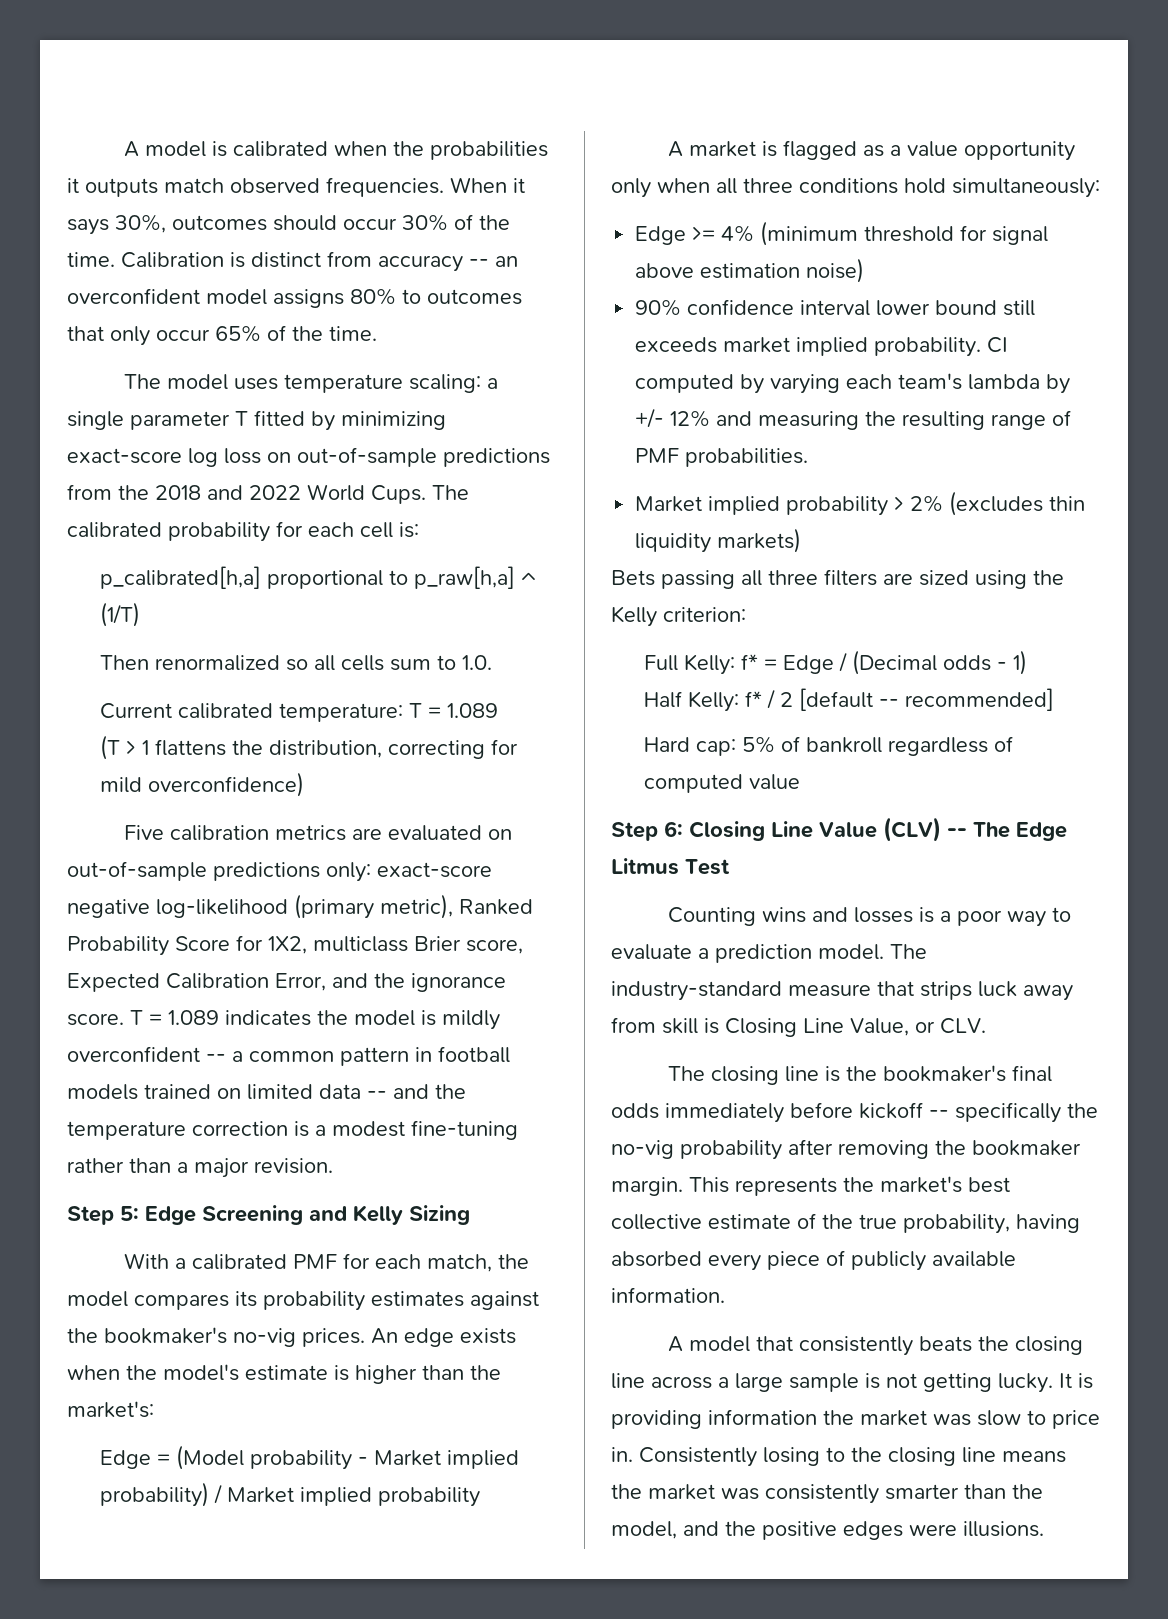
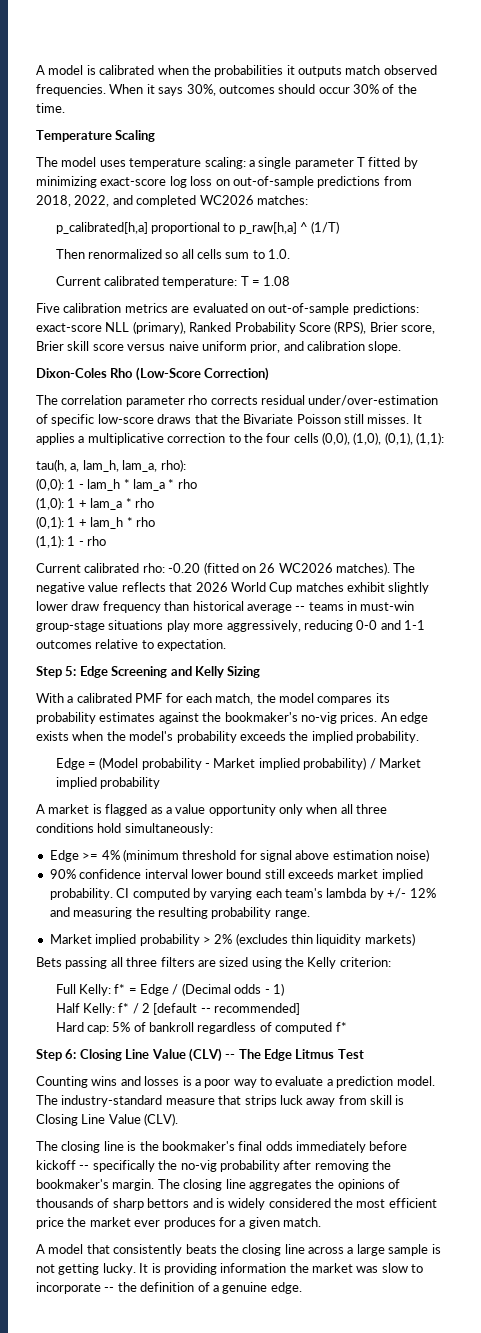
[121,251,518,272] [67,288,522,308] [67,325,377,346] Calibration is distinct from accuracy -- an overconfident model assigns 80% to outcomes that only occur 65% of the time. -> [36,130,156,142] // Temperature Scaling
[118,484,469,504] [67,521,419,542] the 2018 and 2022 World Cups. The calibrated probability for each cell is: -> [36,195,308,207] 2018, 2022, and completed WC2026 matches:
[447,703,499,718] [100,735,519,760] [100,772,305,797] 1.089 // (T > 1 flattens the distribution, correcting for mild overconfidence) -> [263,276,291,286] 1.08
[213,862,492,882] [67,894,533,919] [67,935,523,956] [67,973,506,992] [67,1010,500,1030] [67,1046,510,1066] [67,1084,466,1100] [67,1120,518,1140] [67,1158,333,1178] predictions only: exact-score negative log-likelihood (primary metric), Ranked Probability Score for 1X2, multiclass Brier score, Expected Calibration Error, and the ignorance score. T = 1.089 indicates the model is mildly overconfident -- a common pattern in football models trained on limited data -- and the temperature correction is a modest fine-tuning rather than a major revision. -> [352,303,419,315] [36,321,435,334] [36,341,402,353] [36,367,270,381] [36,395,439,407] [36,414,422,426] [36,432,445,445] [36,459,186,472] [36,478,197,491] [36,497,154,510] [36,516,155,529] [36,535,107,548] [36,562,416,575] [36,582,430,594] [36,601,415,613] [36,620,425,632] [36,639,227,651] predictions: exact-score NLL (primary), Ranked Probability Score (RPS), Brier score, Brier skill score versus naive uniform prior, and calibration slope. // Dixon-Coles Rho (Low-Score Correction) // The correlation parameter rho corrects residual under/over-estimation of specific low-score draws that the Bivariate Poisson still misses. It applies a multiplicative correction to the four cells (0,0), (1,0), (0,1), (1,1): // tau(h, a, lam_h, lam_a, rho): // (0,0): 1 - lam_h * lam_a * rho // (1,0): 1 + lam_a * rho // (0,1): 1 + lam_h * rho // (1,1): 1 - rho // Current calibrated rho: -0.20 (fitted on 26 WC2026 matches). The negative value reflects that 2026 World Cup matches exhibit slightly lower draw frequency than historical average -- teams in must-win group-stage situations play more aggressively, reducing 0-0 and 1-1 outcomes relative to expectation.
[245,1365,501,1384] [67,1401,154,1418] estimate is higher than the market's: -> [176,731,419,743] probability exceeds the implied probability.
[991,410,1072,430] [635,448,809,467] range of PMF probabilities. -> [211,907,310,919] probability range.
[749,774,801,790] value -> [335,1022,347,1032] f*
[850,1018,986,1036] Value, or CLV. -> [108,1113,179,1126] Value (CLV).
[972,1140,1081,1156] [611,1176,1010,1196] [611,1213,1080,1234] [611,1250,1016,1271] [611,1287,725,1303] bookmaker margin. This represents the market's best collective estimate of the true probability, having absorbed every piece of publicly available information. -> [36,1179,400,1191] [36,1198,437,1210] [36,1217,321,1229] bookmaker's margin. The closing line aggregates the opinions of thousands of sharp bettors and is widely considered the most efficient price the market ever produces for a given match.
[1052,1410,1100,1429] [611,1447,1066,1467] [611,1484,1043,1504] [611,1521,1044,1540] price in. Consistently losing to the closing line means the market was consistently smarter than the model, and the positive edges were illusions. -> [36,1282,302,1294] incorporate -- the definition of a genuine edge.

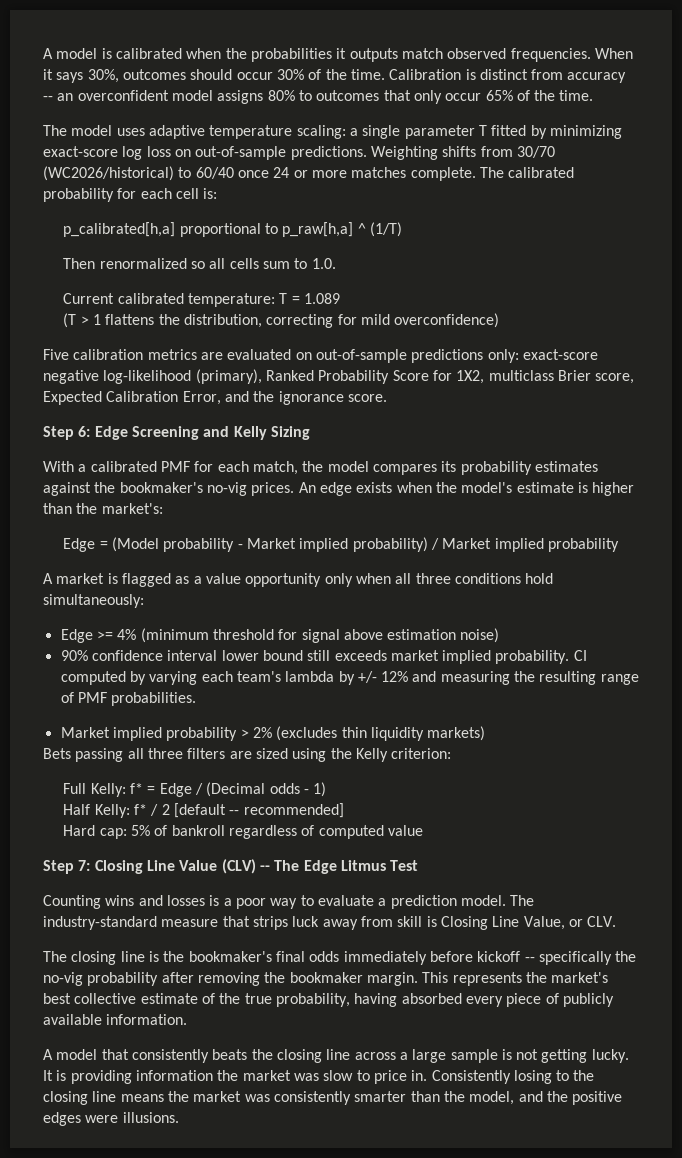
[36,130,156,142] // Temperature Scaling -> [389,69,627,83] [43,90,594,104] Calibration is distinct from accuracy -- an overconfident model assigns 80% to outcomes that only occur 65% of the time.
(126, 163) none -> [148,125,205,139] adaptive
[317,176,412,188] [36,195,308,207] predictions from 2018, 2022, and completed WC2026 matches: -> [290,146,555,160] [43,166,575,181] [43,188,218,202] predictions. Weighting shifts from 30/70 (WC2026/historical) to 60/40 once 24 or more matches complete. The calibrated probability for each cell is:
[263,276,291,286] 1.08 -> [304,293,341,304] [63,313,500,328] 1.089 // (T > 1 flattens the distribution, correcting for mild overconfidence)
[352,303,419,315] [36,321,435,334] [36,341,402,353] [36,367,270,381] [36,395,439,407] [36,414,422,426] [36,432,445,445] [36,459,186,472] [36,478,197,491] [36,497,154,510] [36,516,155,529] [36,535,107,548] [36,562,416,575] [36,582,430,594] [36,601,415,613] [36,620,425,632] [36,639,227,651] [36,666,77,678] predictions: exact-score NLL (primary), Ranked Probability Score (RPS), Brier score, Brier skill score versus naive uniform prior, and calibration slope. // Dixon-Coles Rho (Low-Score Correction) // The correlation parameter rho corrects residual under/over-estimation of specific low-score draws that the Bivariate Poisson still misses. It applies a multiplicative correction to the four cells (0,0), (1,0), (0,1), (1,1): // tau(h, a, lam_h, lam_a, rho): // (0,0): 1 - lam_h * lam_a * rho // (1,0): 1 + lam_a * rho // (0,1): 1 + lam_h * rho // (1,1): 1 - rho // Current calibrated rho: -0.20 (fitted on 26 WC2026 matches). The negative value reflects that 2026 World Cup matches exhibit slightly lower draw frequency than historical average -- teams in must-win group-stage situations play more aggressively, reducing 0-0 and 1-1 outcomes relative to expectation. // Step 5: -> [411,349,598,363] [43,369,635,384] [43,391,387,405] [43,426,91,440] predictions only: exact-score negative log-likelihood (primary), Ranked Probability Score for 1X2, multiclass Brier score, Expected Calibration Error, and the ignorance score. // Step 6:
[176,731,419,743] probability exceeds the implied probability. -> [516,482,635,496] [43,503,163,514] estimate is higher than the market's:
[211,907,310,919] probability range. -> [600,674,639,685] [60,692,197,706] range of PMF probabilities.
[335,1022,347,1032] [36,1049,77,1061] f* // Step 6: -> [388,825,424,836] [43,860,91,874] value // Step 7:
[108,1113,179,1126] Value (CLV). -> [523,916,617,930] Value, or CLV.
[36,1179,400,1191] [36,1198,437,1210] [36,1217,321,1229] bookmaker's margin. The closing line aggregates the opinions of thousands of sharp bettors and is widely considered the most efficient price the market ever produces for a given match. -> [289,972,609,986] [43,993,614,1007] [43,1014,188,1025] bookmaker margin. This represents the market's best collective estimate of the true probability, having absorbed every piece of publicly available information.
[36,1282,302,1294] incorporate -- the definition of a genuine edge. -> [373,1070,595,1084] [43,1091,623,1105] [43,1112,179,1126] price in. Consistently losing to the closing line means the market was consistently smarter than the model, and the positive edges were illusions.

